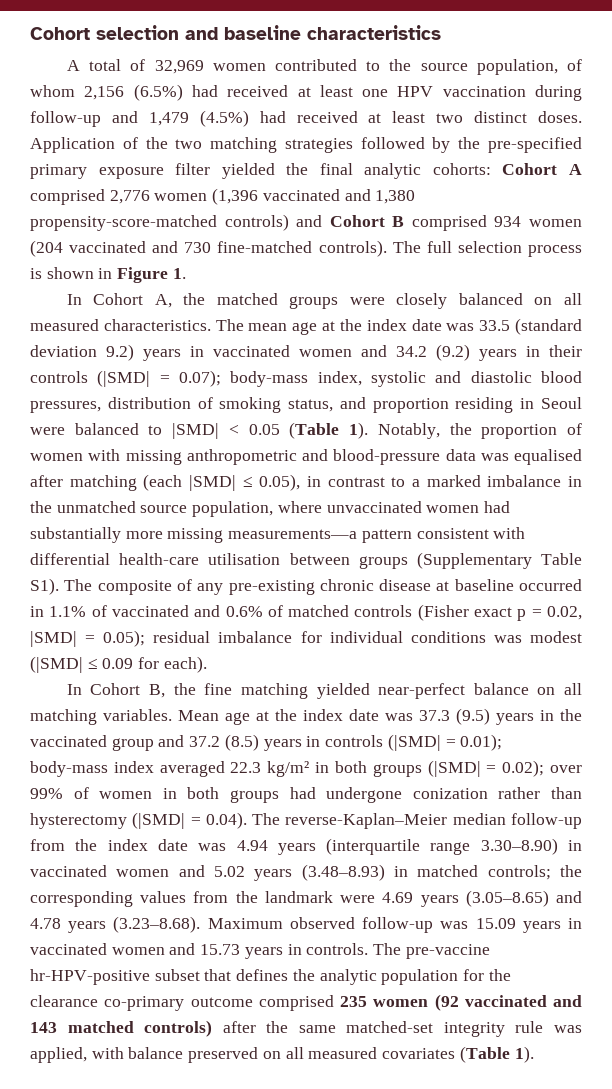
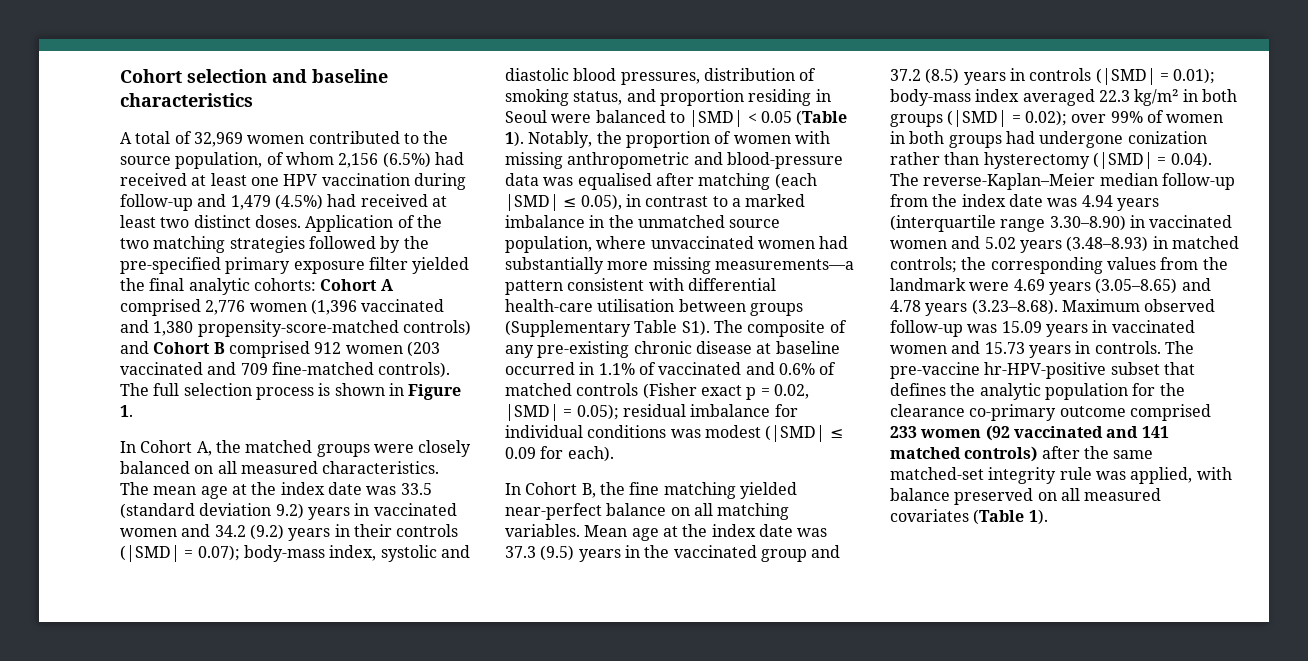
[494,216,582,227] [30,240,212,257] 934 women (204 vaccinated and 730 -> [314,341,440,357] [120,362,268,375] 912 women (203 vaccinated and 709
[340,996,367,1007] 235 -> [890,426,917,438] 233
[30,1022,57,1033] 143 -> [1141,426,1169,438] 141

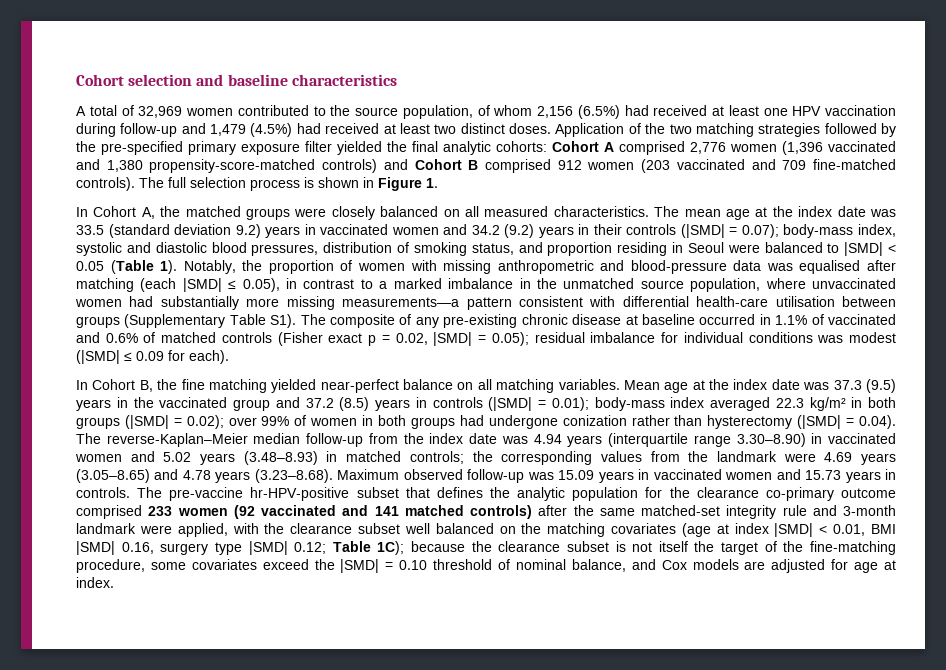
[1095,467,1232,484] [890,488,1162,505] [890,509,1048,525] was applied, with balance preserved on all measured covariates (Table 1). -> [812,505,896,516] [76,523,897,537] [76,541,897,555] [76,559,897,573] [76,577,114,588] and 3-month landmark were applied, with the clearance subset well balanced on the matching covariates (age at index |SMD| < 0.01, BMI |SMD| 0.16, surgery type |SMD| 0.12; Table 1C); because the clearance subset is not itself the target of the fine-matching procedure, some covariates exceed the |SMD| = 0.10 threshold of nominal balance, and Cox models are adjusted for age at index.

